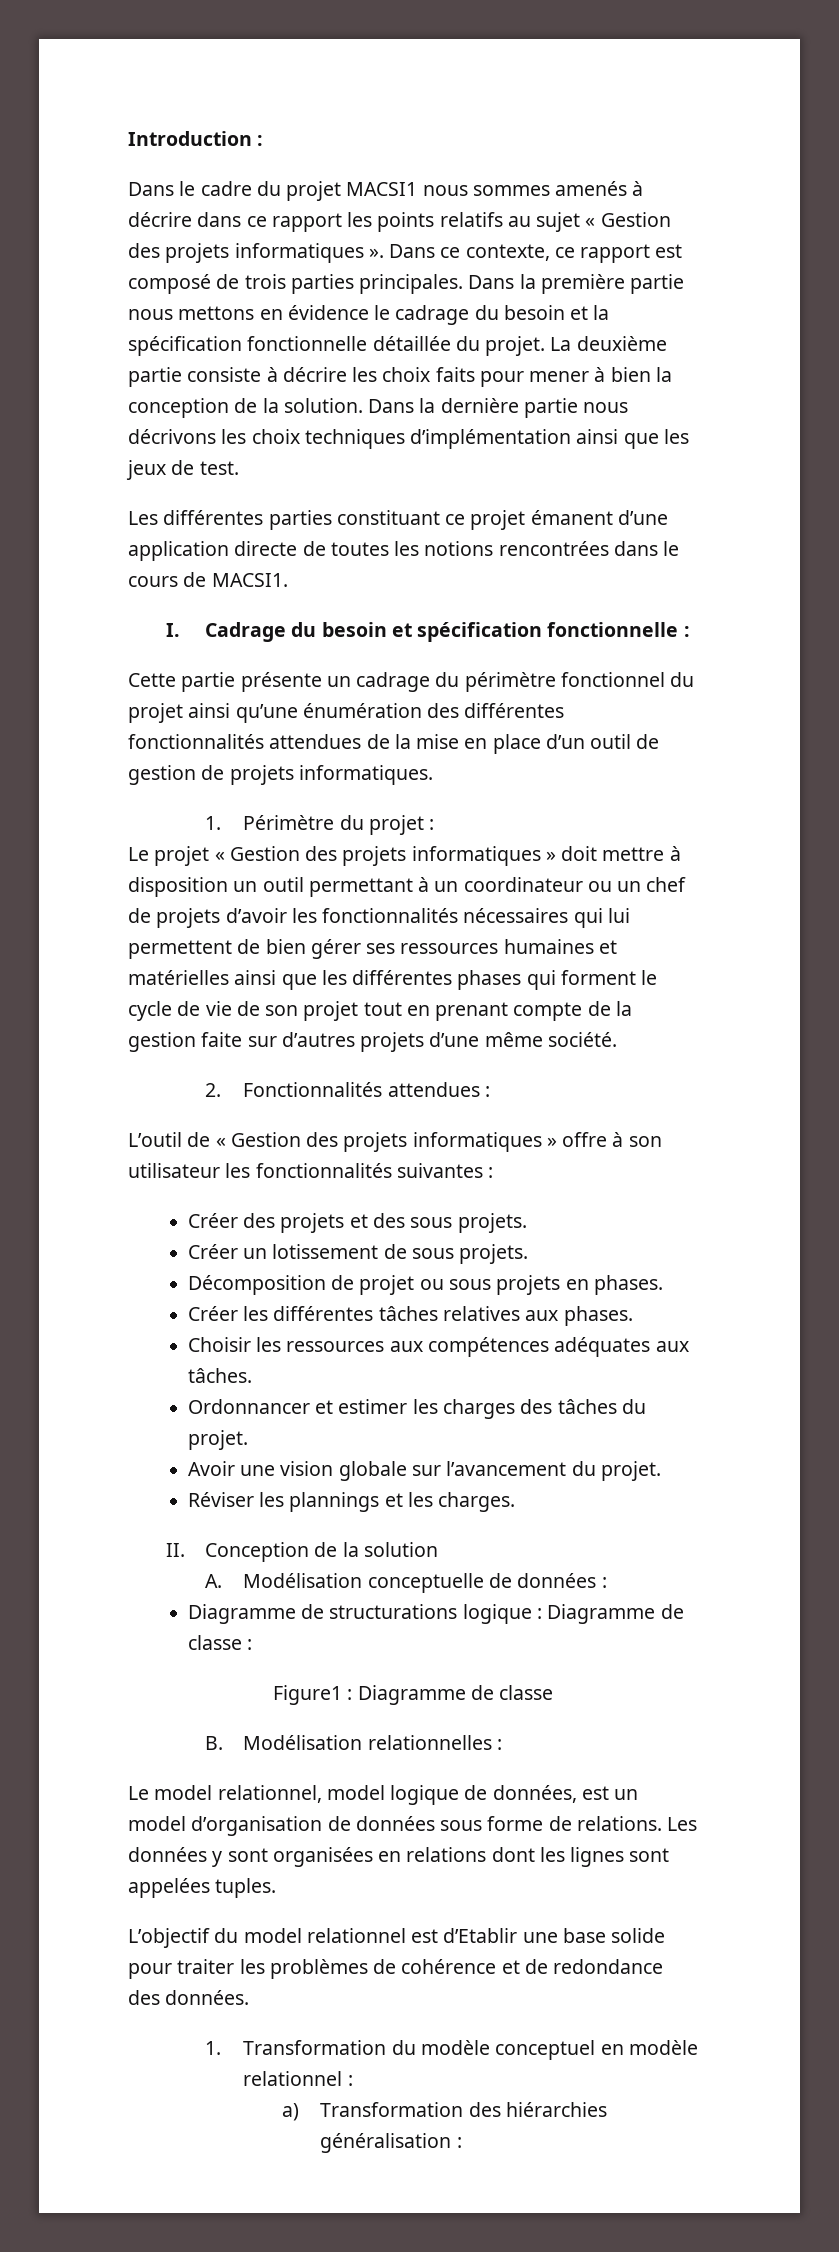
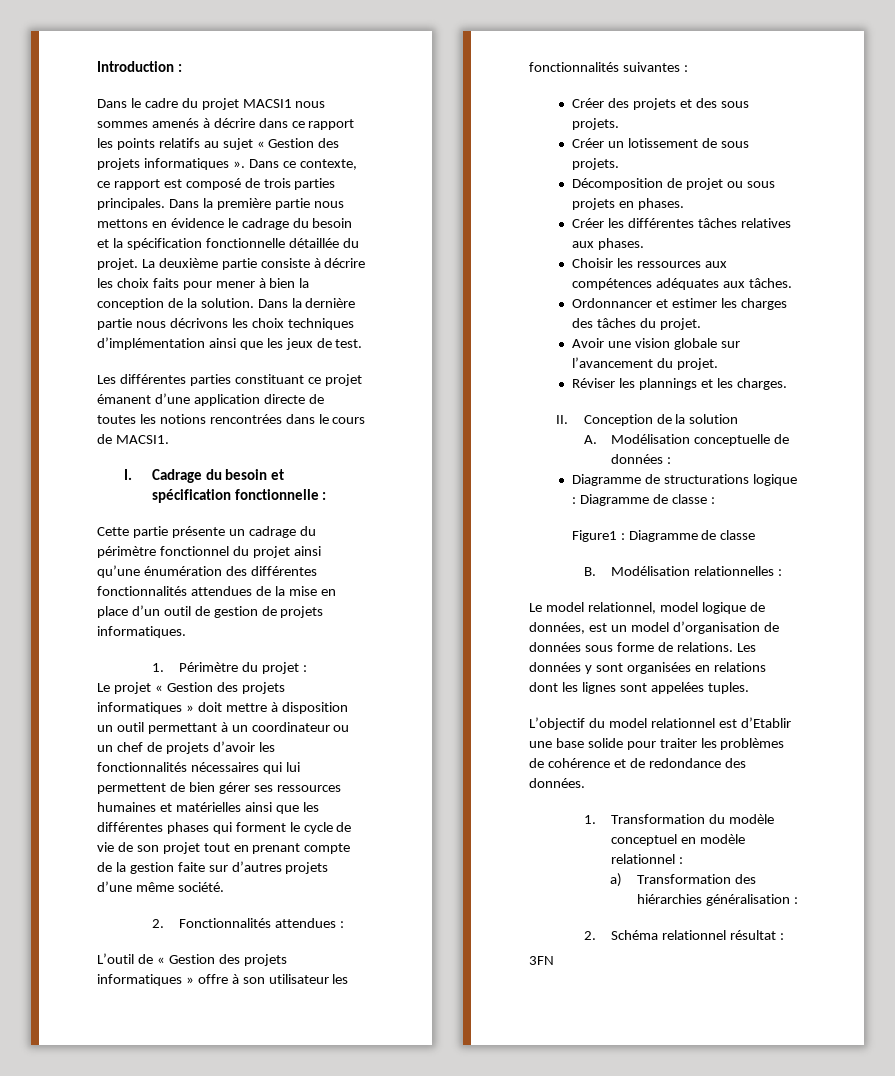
(462, 2142) none -> [583,930,784,940] [529,956,554,965] // 2. Schéma relationnel résultat : // 3FN

